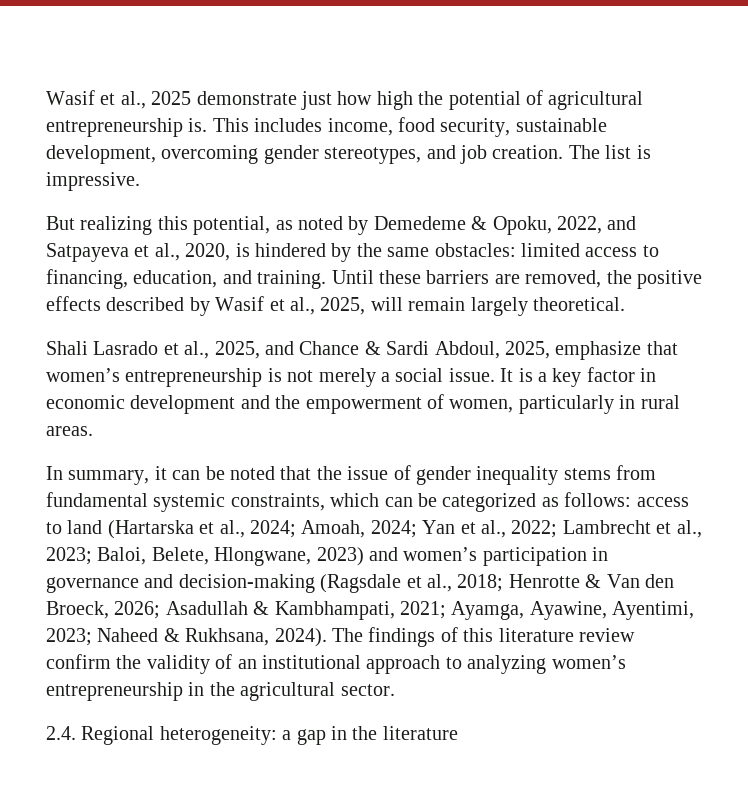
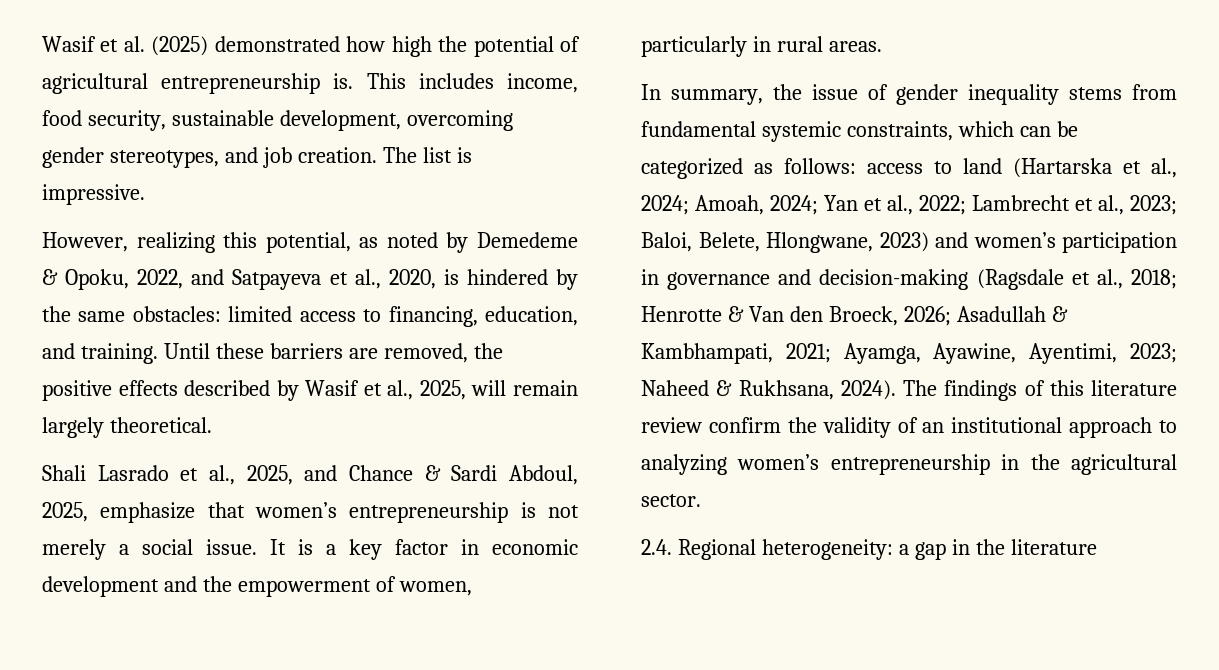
[46,90,332,110] Wasif et al., 2025 demonstrate just -> [42,36,340,56] Wasif et al. (2025) demonstrated
[46,216,75,230] But -> [42,232,128,252] However,
[154,466,312,480] it can be noted that -> (763, 97) none

